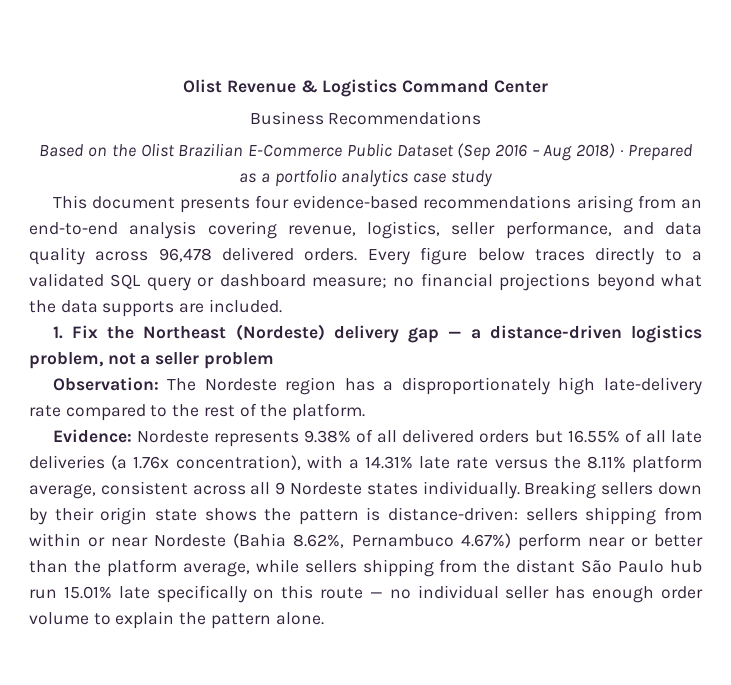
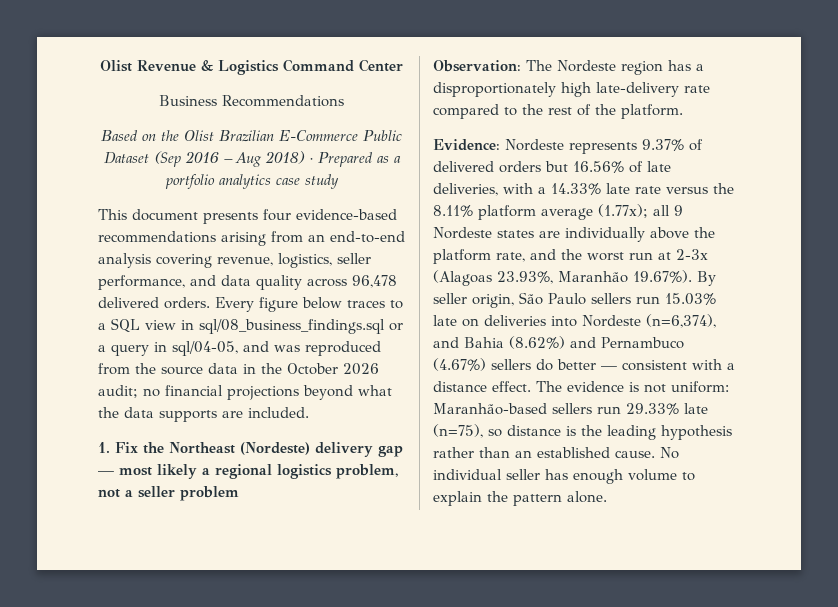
[595,247,655,265] directly -> (385, 304) none
[29,273,387,291] validated SQL query or dashboard measure; -> [111,318,403,334] [98,341,381,356] [98,363,379,375] [98,385,138,398] SQL view in sql/08_business_findings.sql or a query in sql/04-05, and was reproduced from the source data in the October 2026 audit;
[470,325,622,339] a distance-driven -> [119,464,272,479] most likely a regional
[303,429,702,443] [29,455,414,470] 9.38% of all delivered orders but 16.55% of all late deliveries (a 1.76x concentration), with a 14.31% -> [642,139,703,151] [433,161,671,173] [433,183,601,196] 9.37% of delivered orders but 16.56% of late deliveries, with a 14.33%
[29,481,246,499] average, consistent across -> [541,204,648,220] average (1.77x);
[422,481,702,499] [29,507,702,525] [29,533,703,551] [29,559,702,577] [29,585,411,603] individually. Breaking sellers down by their origin state shows the pattern is distance-driven: sellers shipping from within or near Nordeste (Bahia 8.62%, Pernambuco 4.67%) perform near or better than the platform average, while sellers shipping from the distant São Paulo hub run 15.01% late specifically on this route — no -> [539,227,715,242] [433,249,708,264] [433,270,716,286] [433,292,716,308] [433,314,716,328] [433,336,684,349] [433,358,735,371] [433,381,729,393] [433,403,708,415] [433,424,732,440] [433,447,679,459] are individually above the platform rate, and the worst run at 2-3x (Alagoas 23.93%, Maranhão 19.67%). By seller origin, São Paulo sellers run 15.03% late on deliveries into Nordeste (n=6,374), and Bahia (8.62%) and Pernambuco (4.67%) sellers do better — consistent with a distance effect. The evidence is not uniform: Maranhão-based sellers run 29.33% late (n=75), so distance is the leading hypothesis rather than an established cause. No
[661,586,703,599] order -> (623, 476) none

